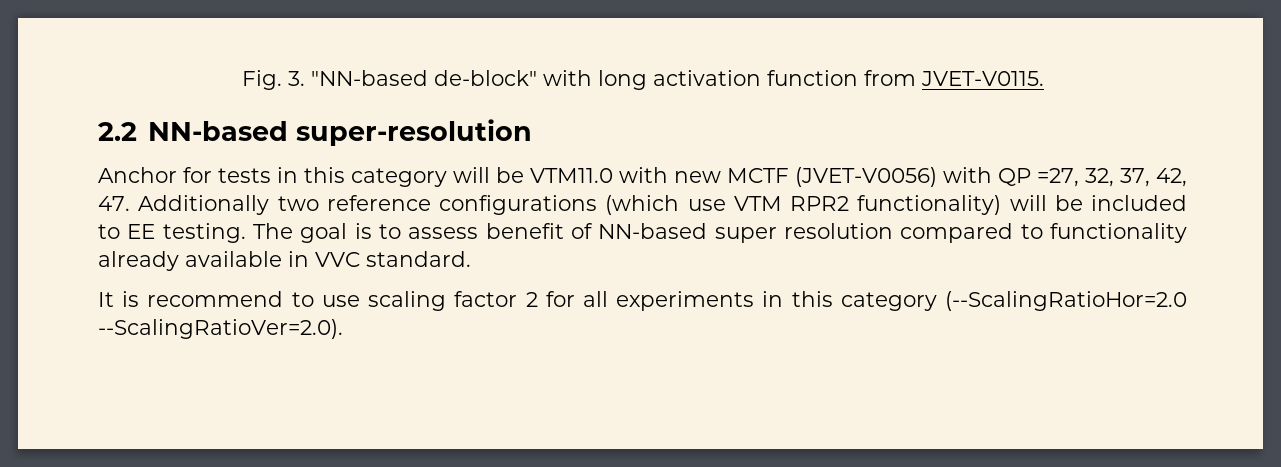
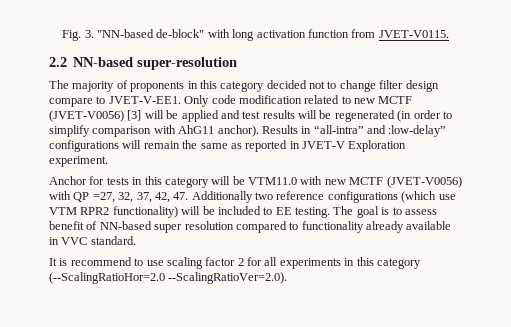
(532, 132) none -> [49,80,439,92] [49,95,413,107] [49,110,452,122] [49,125,447,137] [49,140,407,152] [49,156,108,167] // The majority of proponents in this category decided not to change filter design compare to JVET-V-EE1. Only code modification related to new MCTF (JVET-V0056) [3] will be applied and test results will be regenerated (in order to simplify comparison with AhG11 anchor). Results in “all-intra” and :low-delay” configurations will remain the same as reported in JVET-V Exploration experiment.

